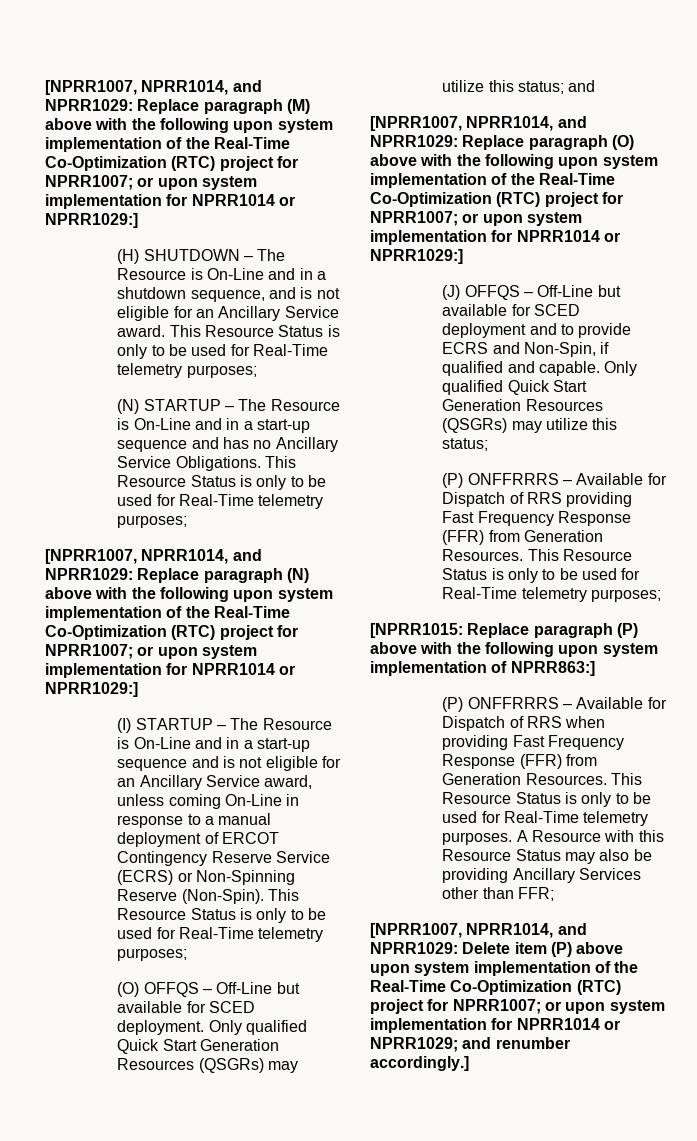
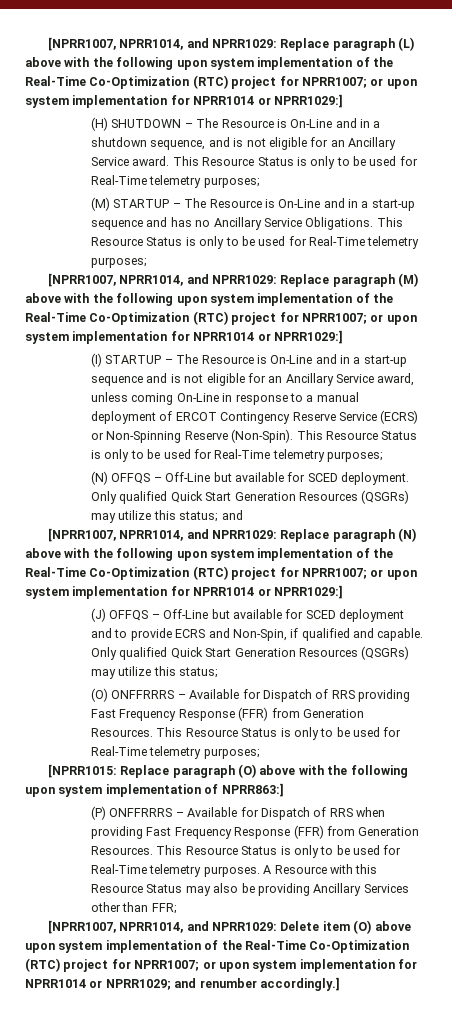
[45,80,262,95] [45,99,310,114] [NPRR1007, NPRR1014, and NPRR1029: Replace paragraph (M) -> [47,37,415,51] [NPRR1007, NPRR1014, and NPRR1029: Replace paragraph (L)
[117,399,140,414] (N) -> [91,197,111,211] (M)
[286,568,309,583] (N) -> [398,273,419,287] (M)
[117,982,140,997] (O) -> [91,471,109,485] (N)
[611,135,634,150] (O) -> [398,528,417,542] (N)
[442,473,464,488] (P) -> [91,688,109,702] (O)
[616,623,638,638] (P) -> [238,764,257,778] (O)
[550,942,572,957] (P) -> [353,920,372,934] (O)

